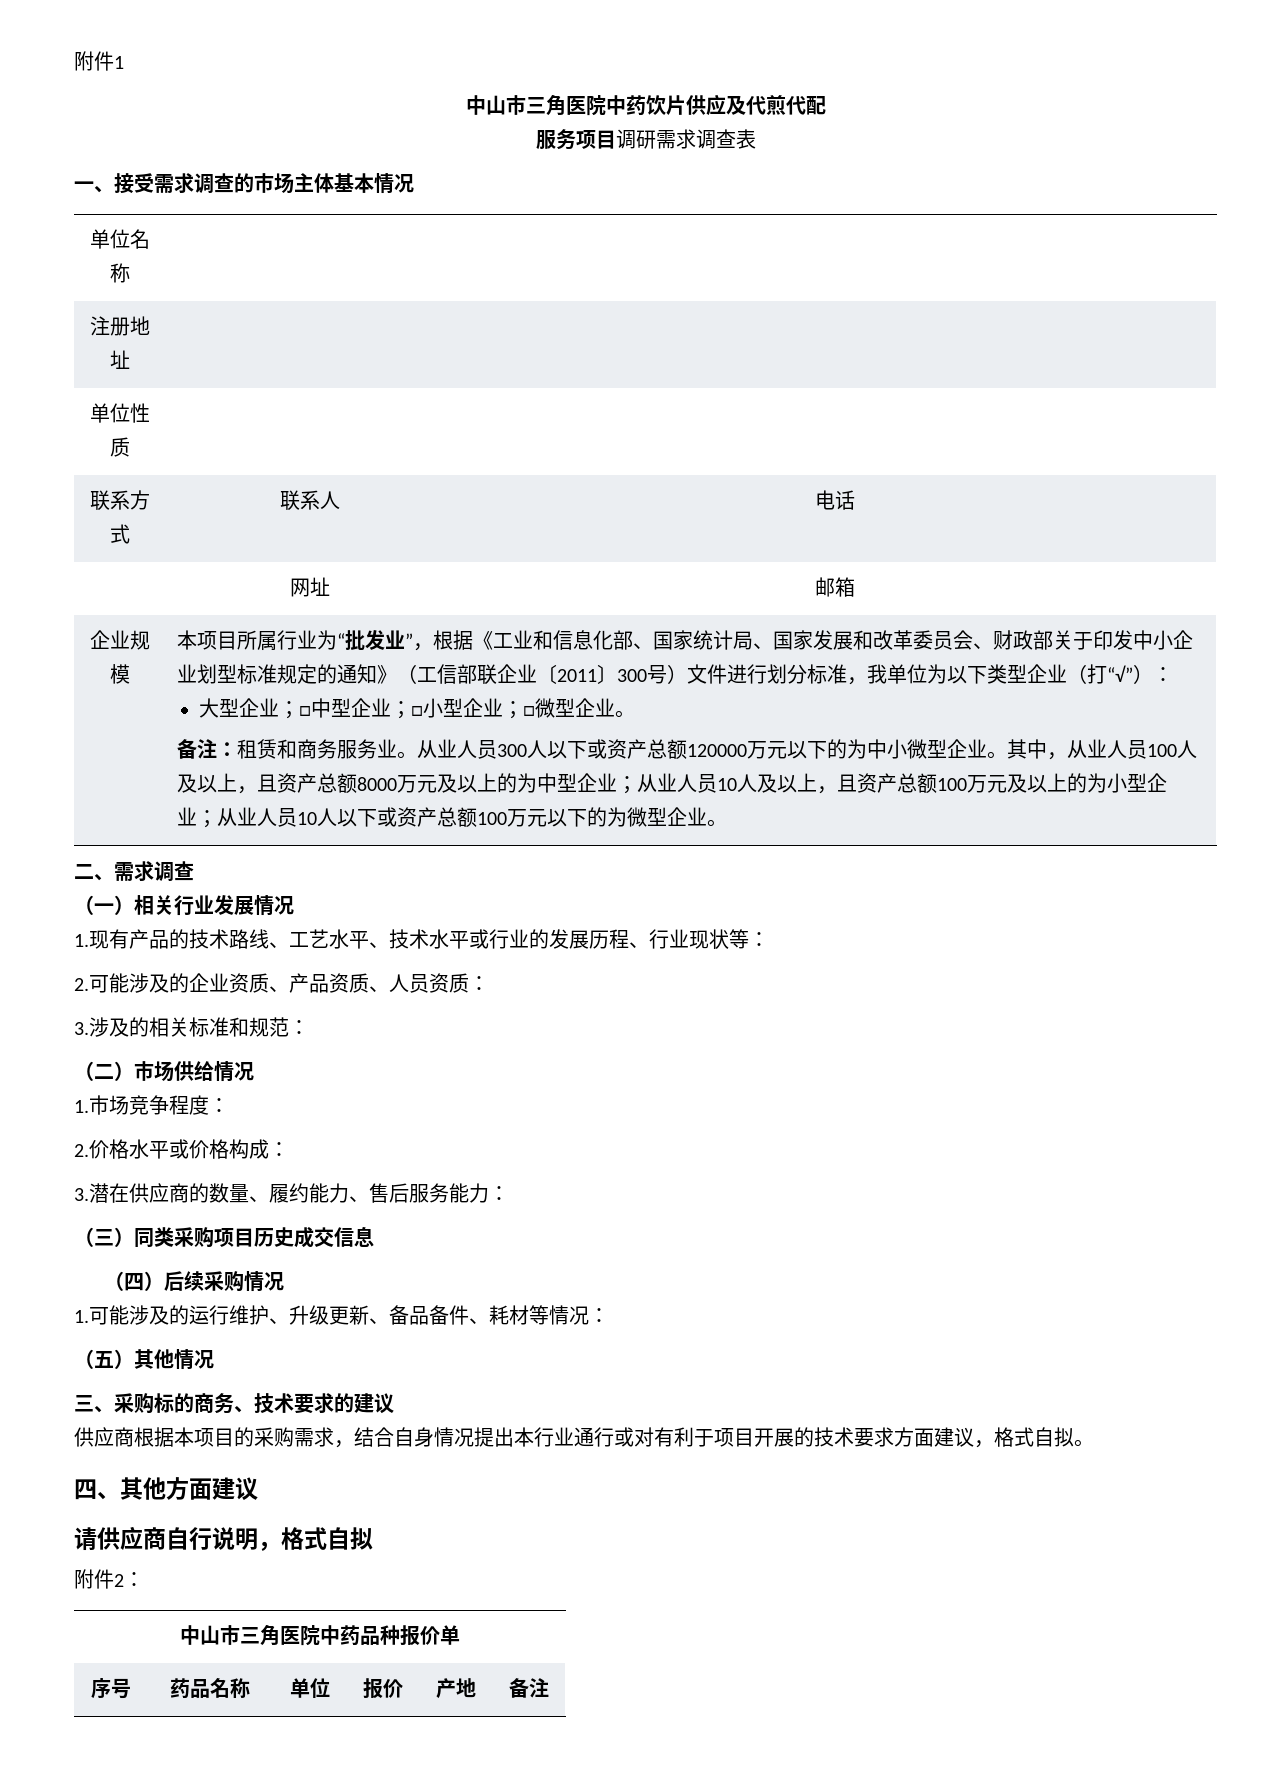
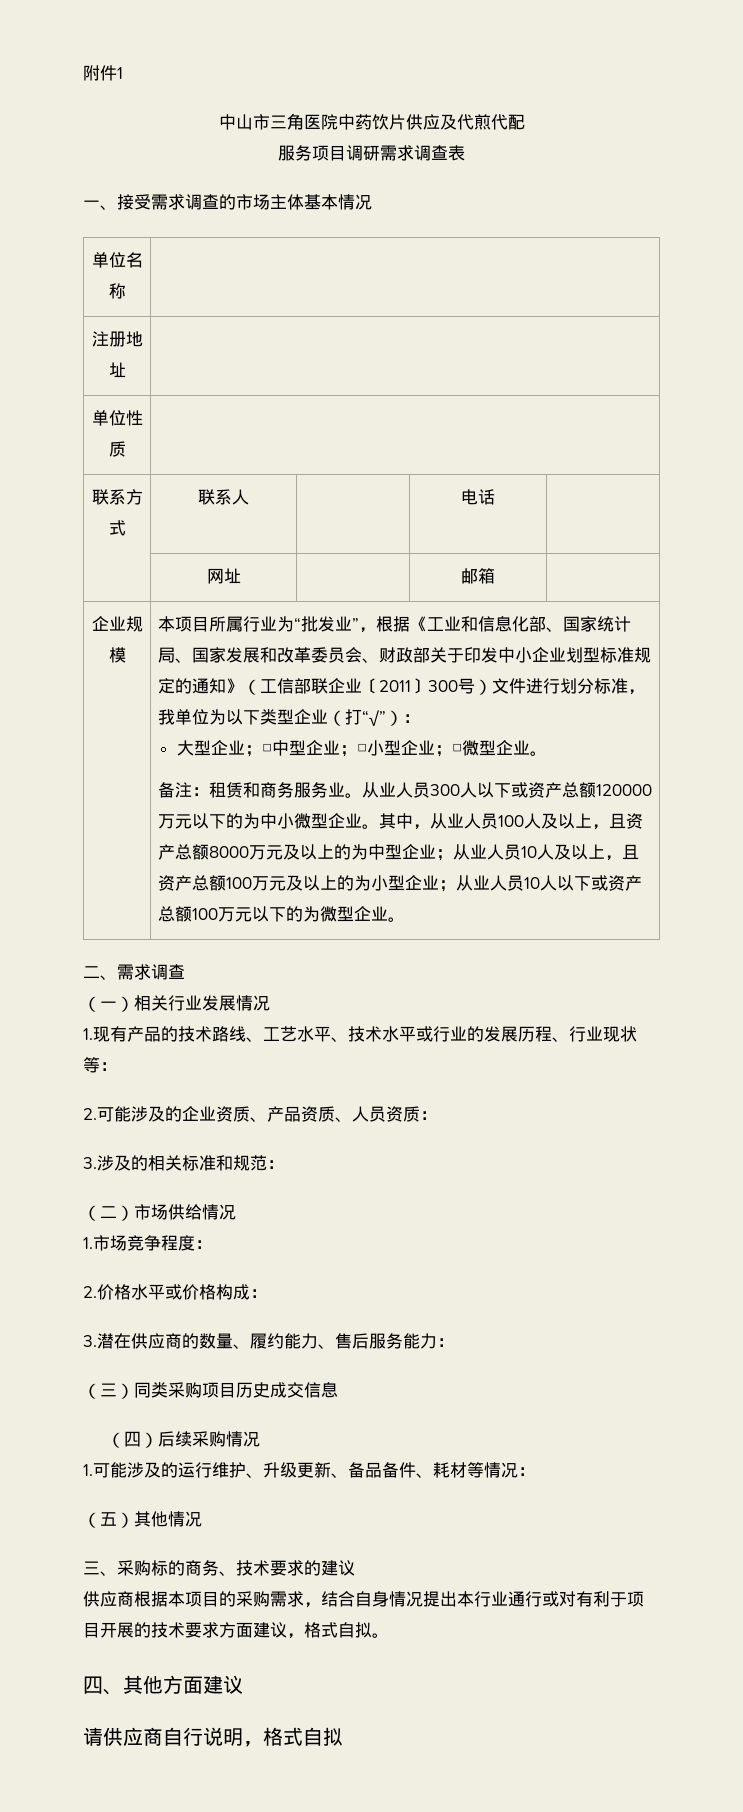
[74,1569,144,1589] [180,1624,460,1646] [90,1678,131,1699] [170,1678,250,1699] [290,1678,330,1698] [363,1678,403,1699] [436,1678,476,1699] [509,1678,549,1698] // 附件2： // 中山市三角医院中药品种报价单 // 序号 | 药品名称 | 单位 | 报价 | 产地 | 备注 -> (343, 1736) none

